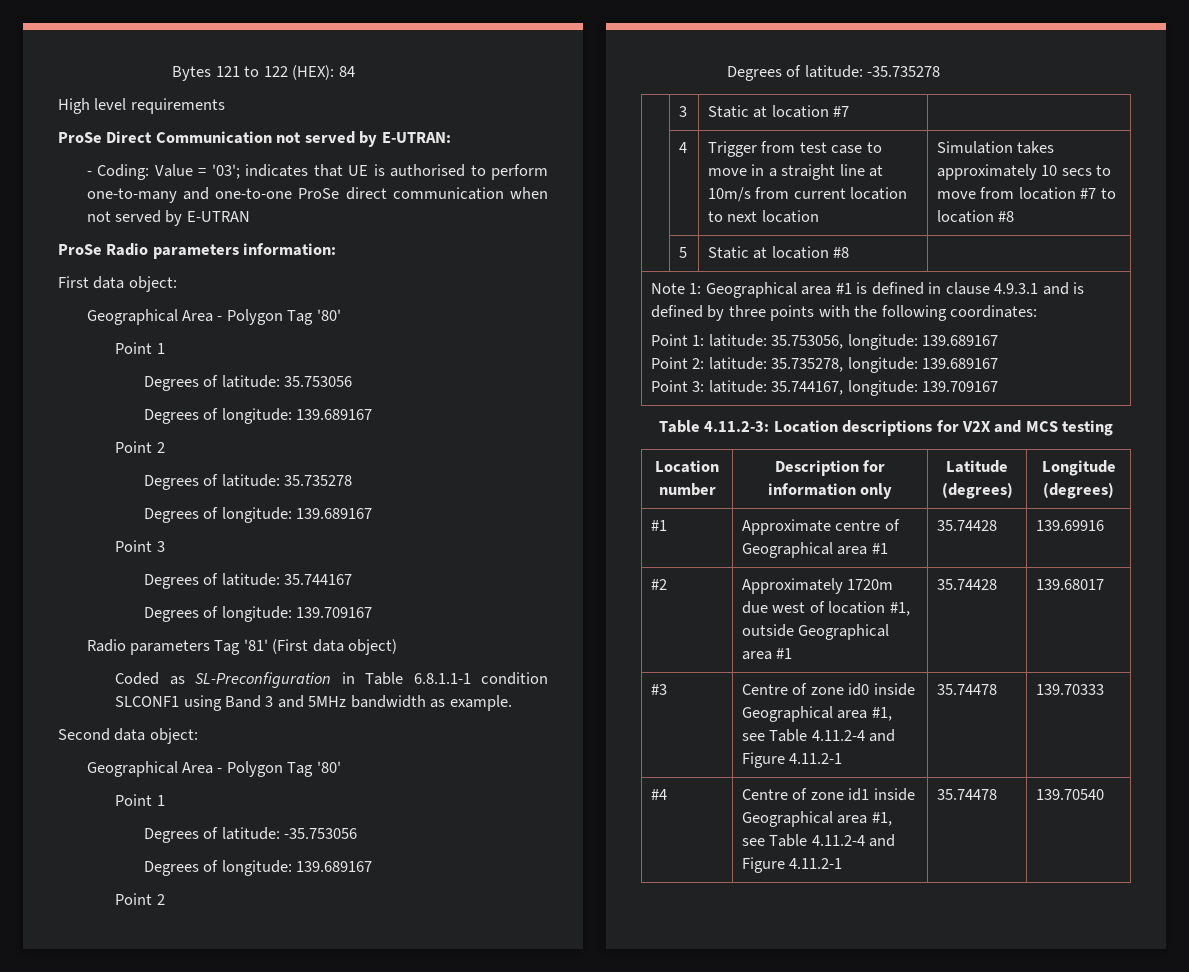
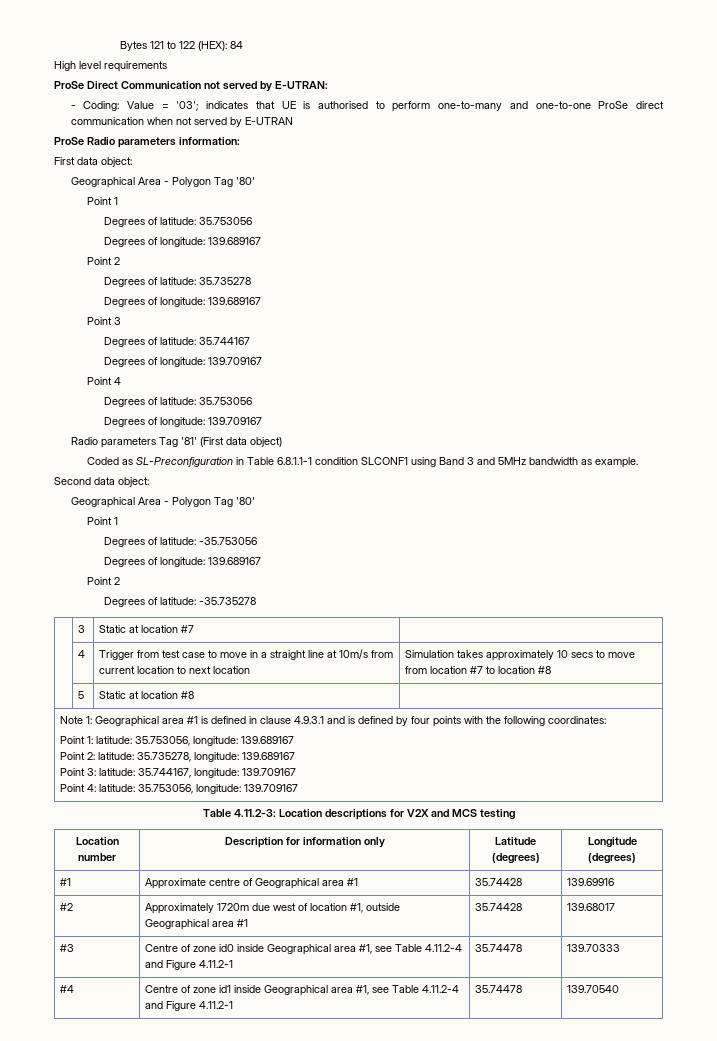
(373, 612) none -> [87,377,122,385] [103,397,252,407] [103,417,262,427] // Point 4 // Degrees of latitude: 35.753056 // Degrees of longitude: 139.709167
[728,305,766,317] three -> [411,716,431,724] four
(999, 386) none -> [60,784,299,794] // Point 4: latitude: 35.753056, longitude: 139.709167

